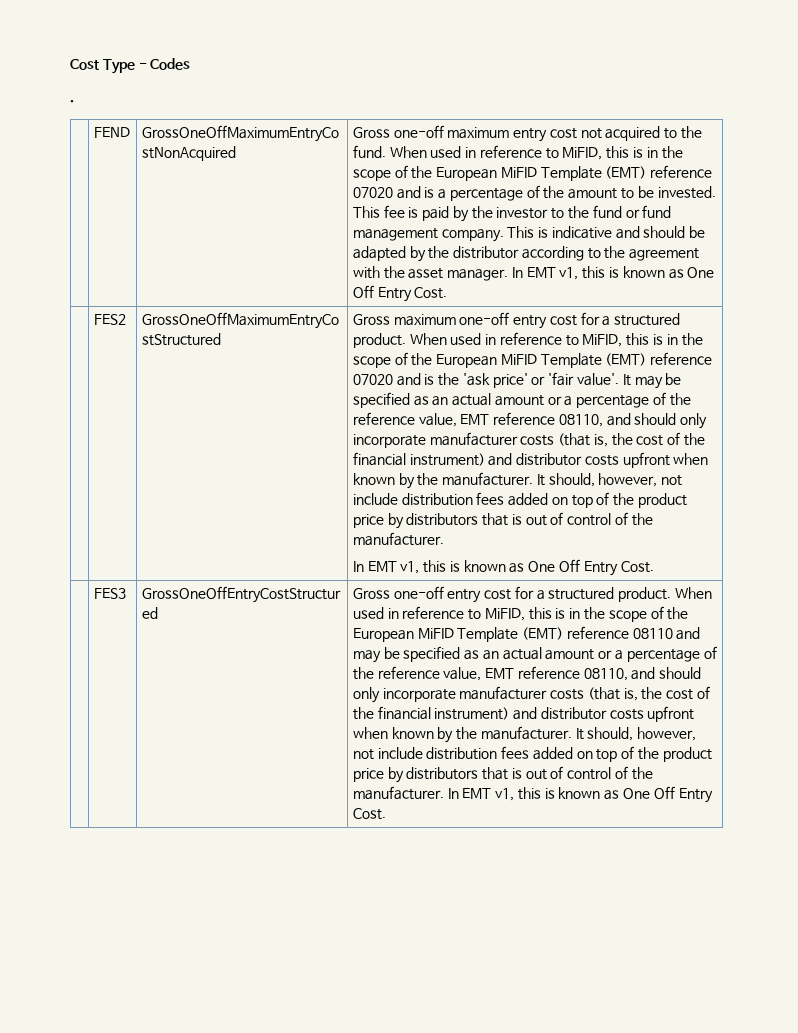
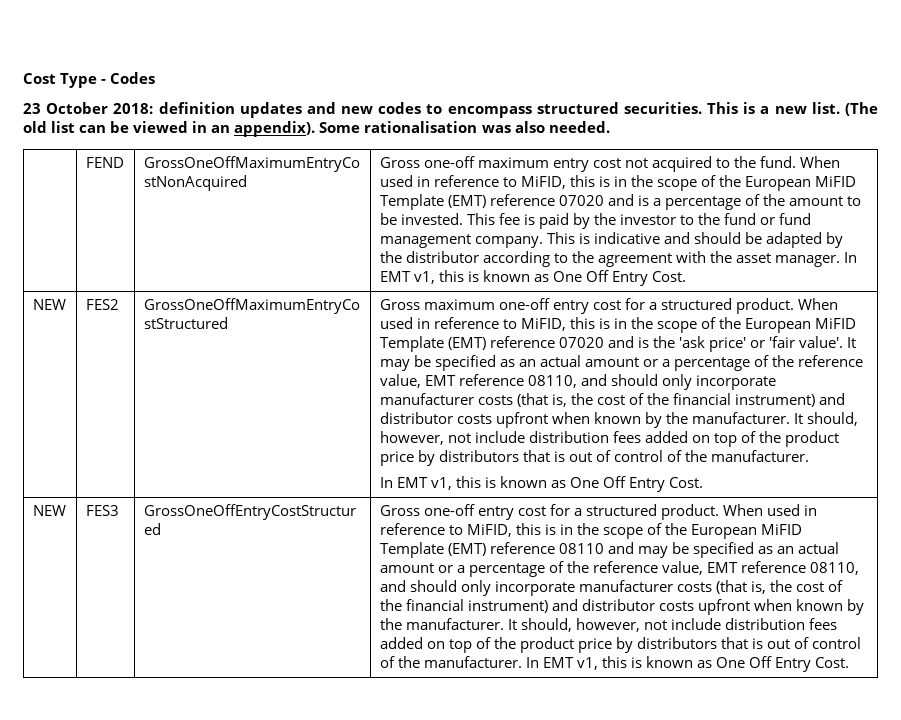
[70,100,74,103] . -> [23,102,878,118] [23,121,610,137] 23 October 2018: definition updates and new codes to encompass structured securities. This is a new list. (The old list can be viewed in an appendix). Some rationalisation was also needed.
(448, 293) none -> [32,299,66,310] NEW
(654, 567) none -> [32,505,66,516] NEW

